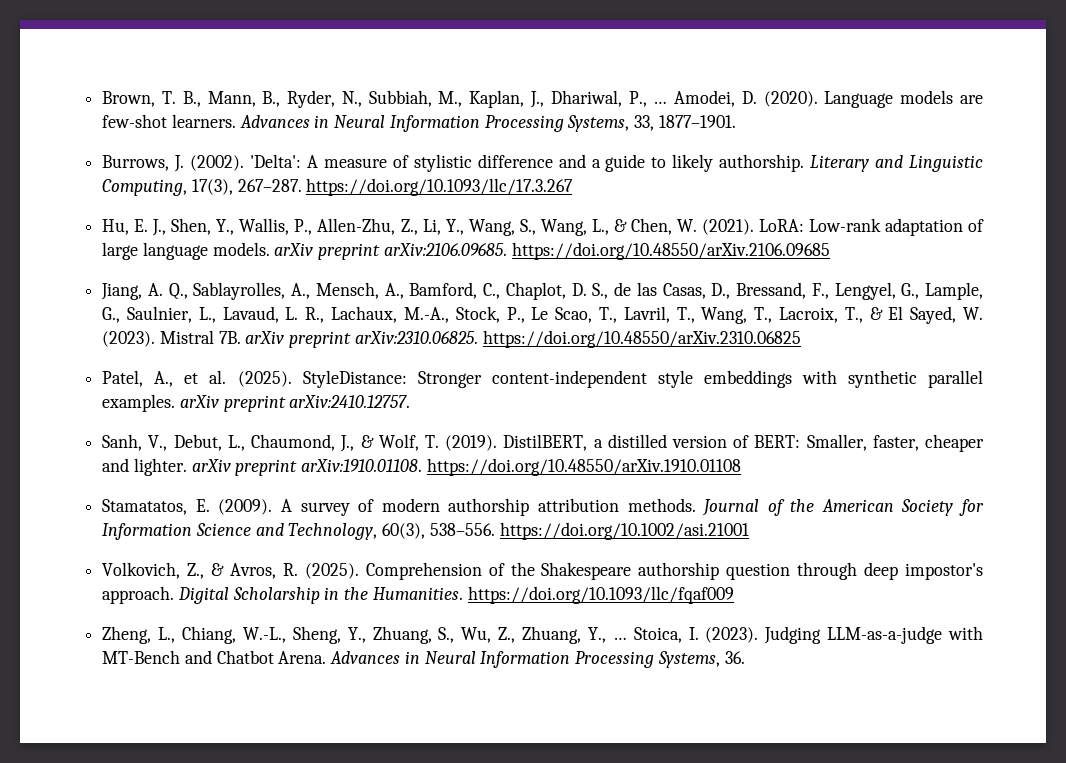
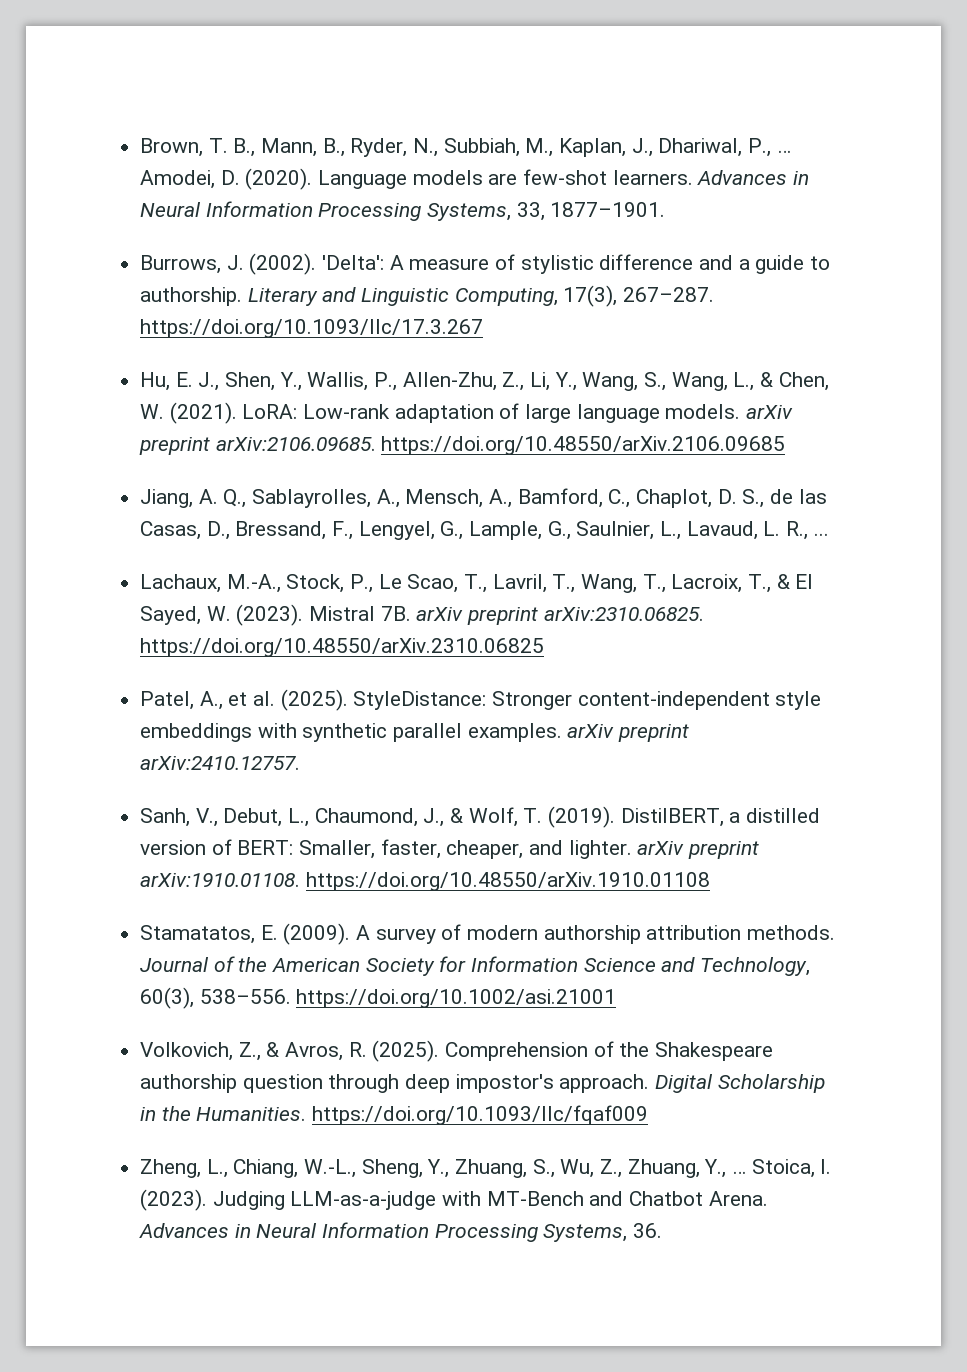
[672,154,714,172] likely -> (831, 263) none
(325, 315) none -> [813,533,829,536] ... //
[925,434,985,452] cheaper -> [446,840,524,859] cheaper,

